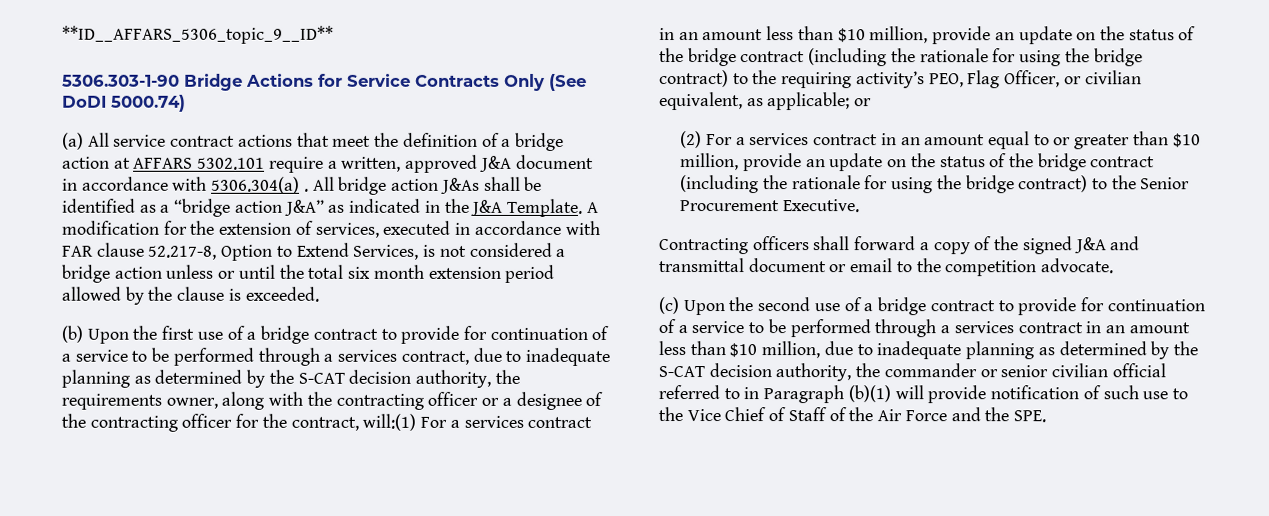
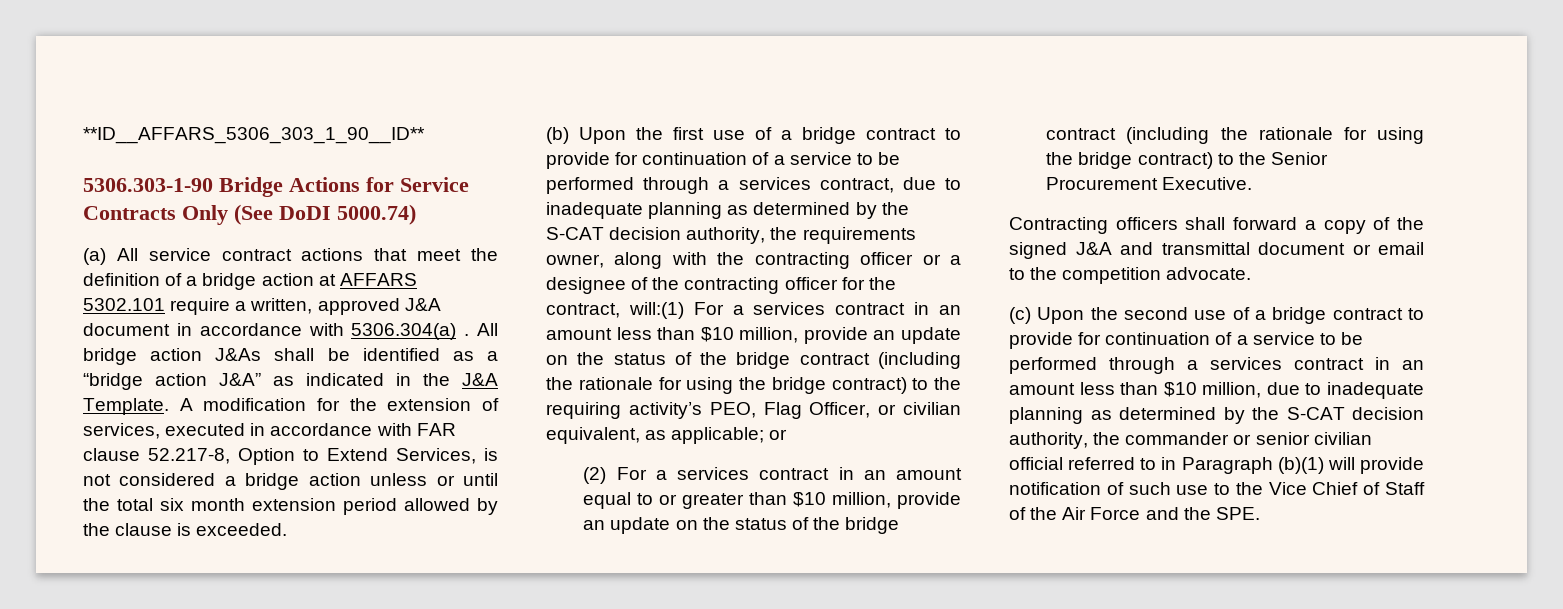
[62,25,334,44] **ID__AFFARS_5306_topic_9__ID** -> [83,127,425,144] **ID__AFFARS_5306_303_1_90__ID**

